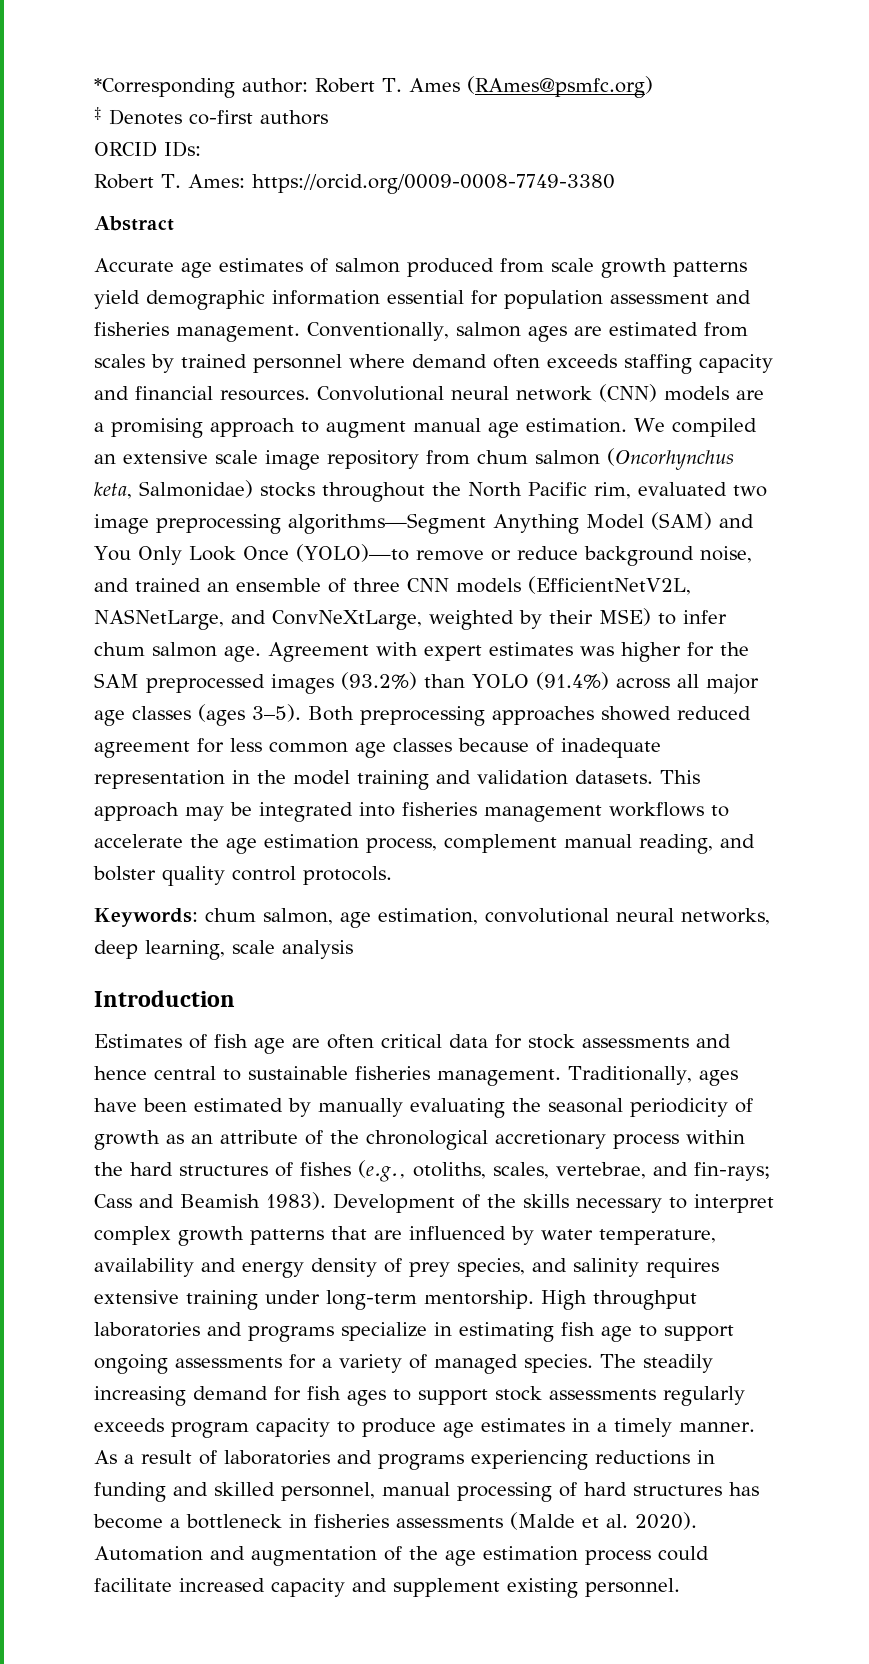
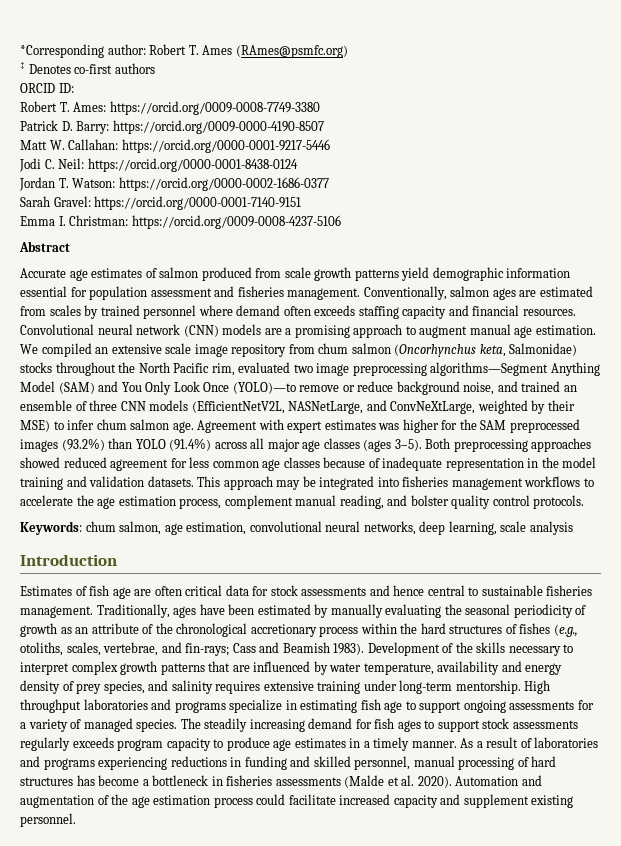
[164,141,201,157] IDs: -> [58,83,74,93] ID:
(615, 184) none -> [20,120,324,134] [20,139,330,153] [19,158,298,172] [19,177,329,191] [20,196,302,210] [20,215,341,229] // Patrick D. Barry: https://orcid.org/0009-0000-4190-8507 // Matt W. Callahan: https://orcid.org/0000-0001-9217-5446 // Jodi C. Neil: https://orcid.org/0000-0001-8438-0124 // Jordan T. Watson: https://orcid.org/0000-0002-1686-0377 // Sarah Gravel: https://orcid.org/0000-0001-7140-9151 // Emma I. Christman: https://orcid.org/0009-0008-4237-5106

